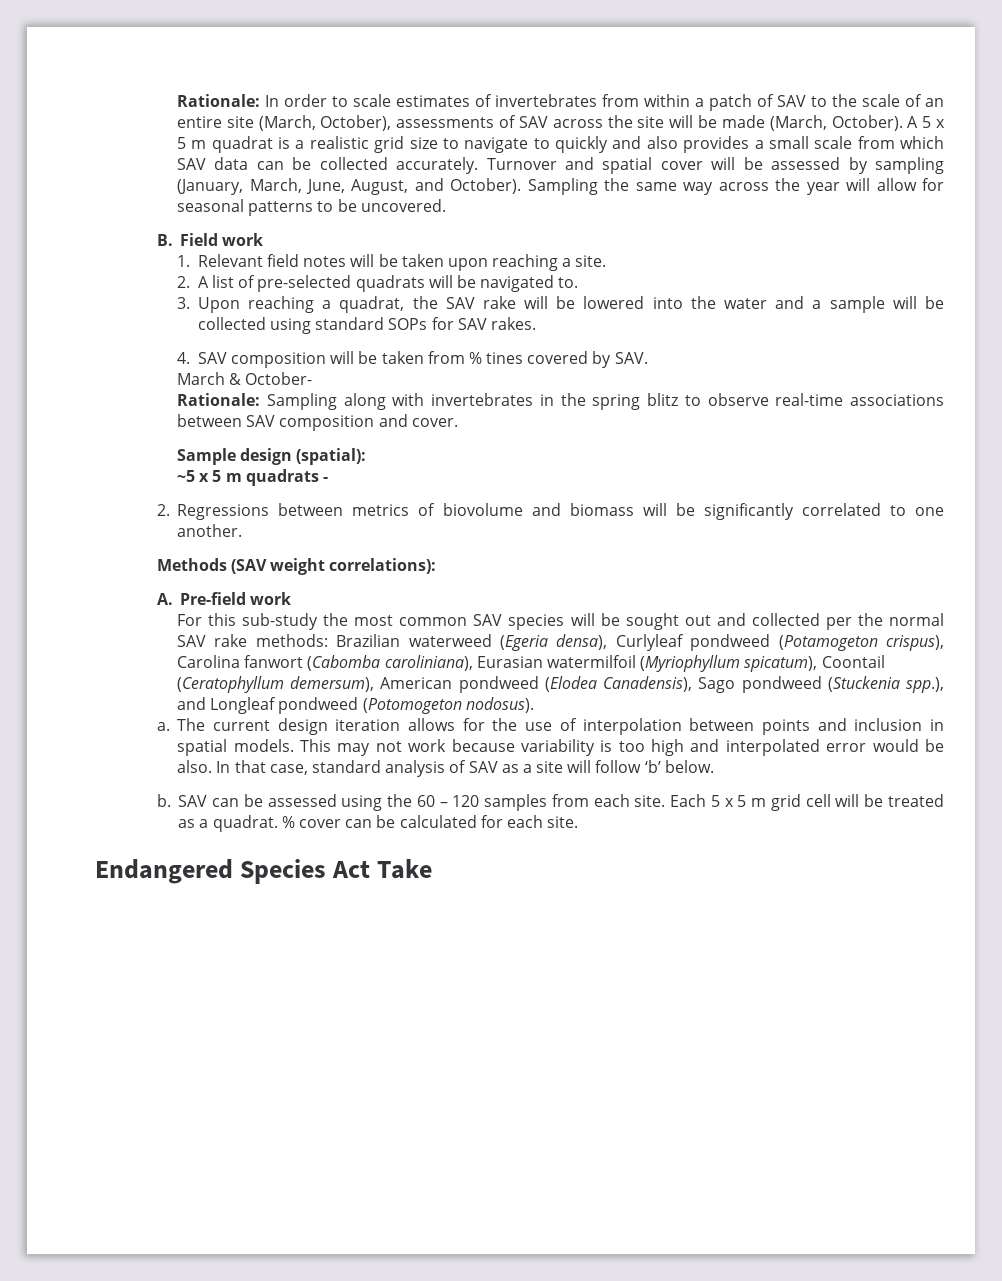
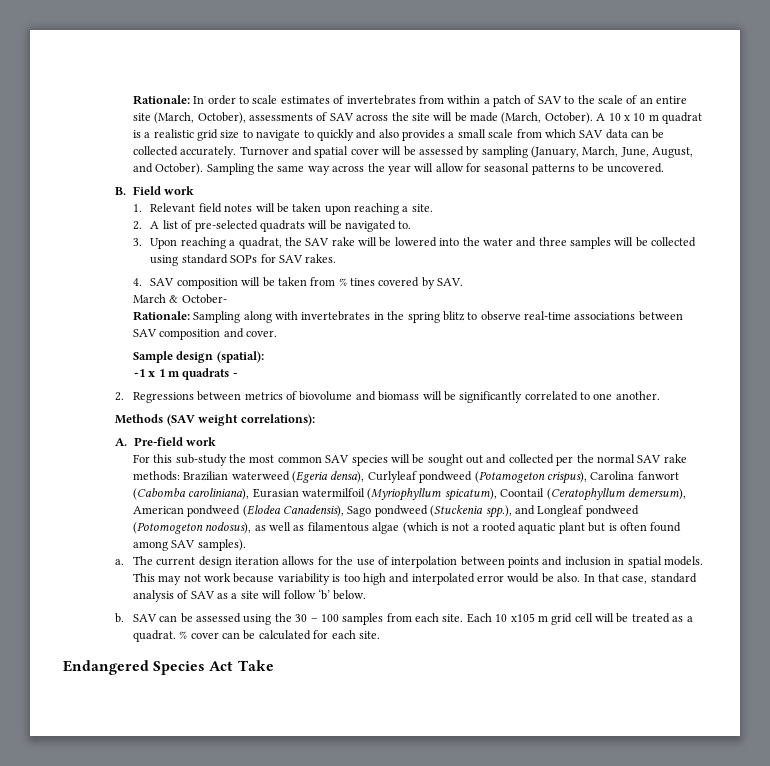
[922,116,945,128] [177,137,187,149] 5 x 5 -> [608,113,646,121] 10 x 10
[812,296,885,313] a sample -> [538,237,612,249] three samples
[177,470,222,482] ~5 x 5 -> [132,369,165,377] ~1 x 1
[465,697,534,713] nodosus). -> [205,522,682,534] [132,539,246,551] nodosus), as well as filamentous algae (which is not a rooted aquatic plant but is often found among SAV samples).
[416,795,480,807] 60 – 120 -> [295,614,339,622] 30 – 100
[710,795,747,807] 5 x 5 -> [495,613,535,622] 10 x105

